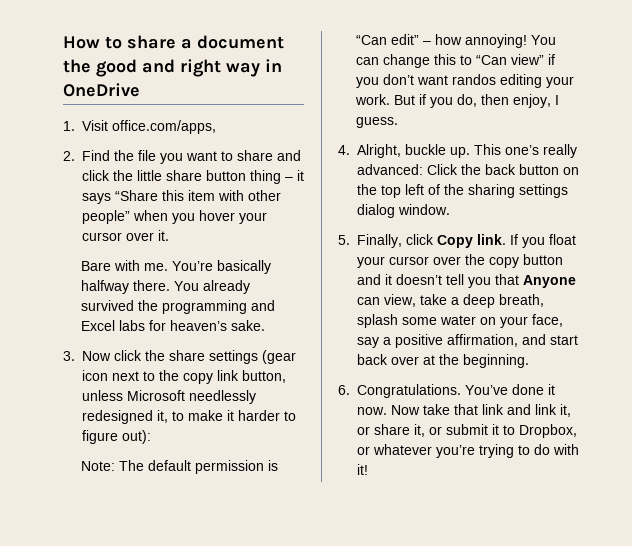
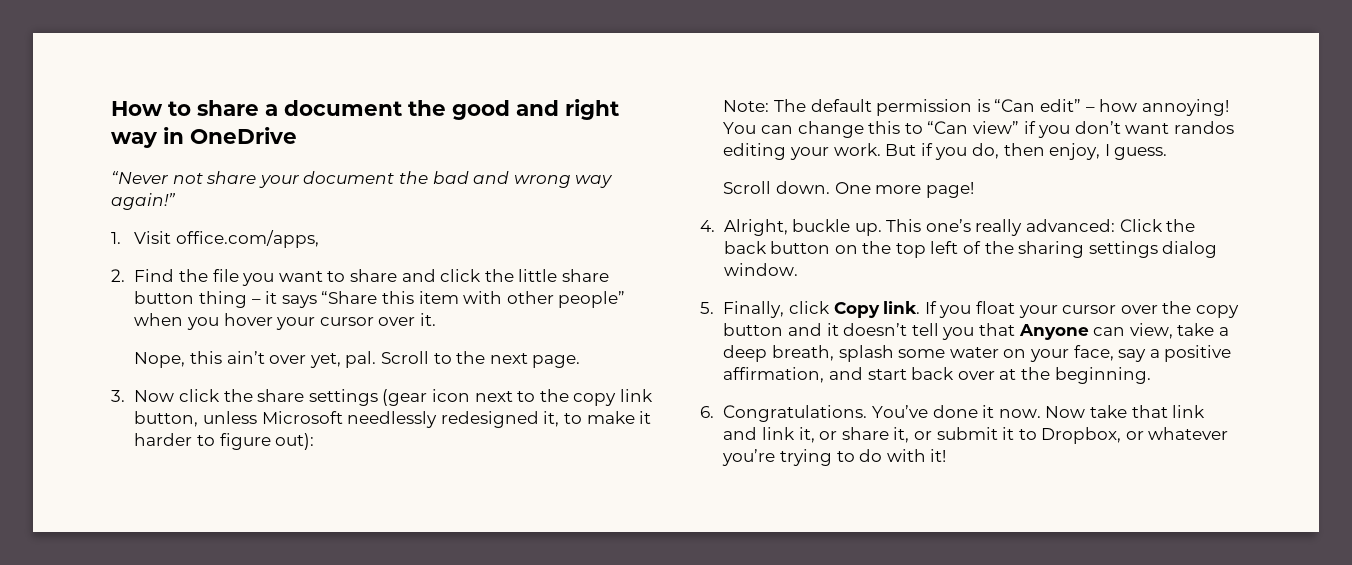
(140, 90) none -> [111,171,614,188] [111,193,176,210] // “Never not share your document the bad and wrong way again!”
[80,260,271,274] [80,280,250,294] [80,300,275,314] [80,320,265,331] Bare with me. You’re basically halfway there. You already survived the programming and Excel labs for heaven’s sake. -> [134,351,581,368] Nope, this ain’t over yet, pal. Scroll to the next page.
(398, 122) none -> [723,181,974,198] // Scroll down. One more page!

